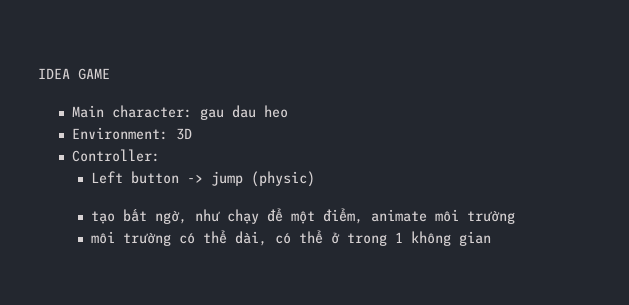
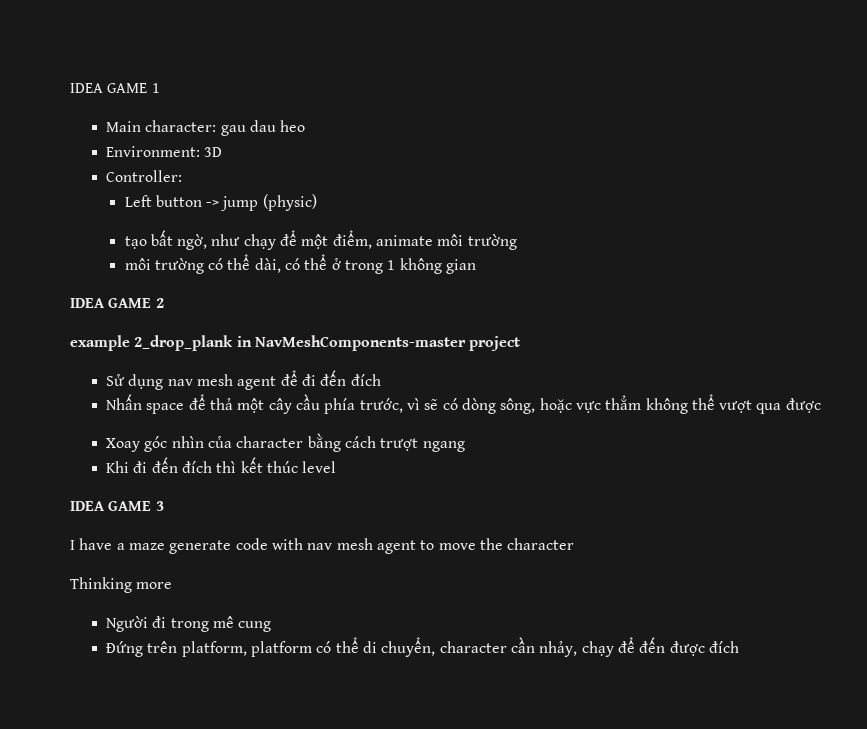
[38,68,110,80] IDEA GAME -> [70,83,160,93] IDEA GAME 1
(492, 238) none -> [70,298,164,308] [70,335,521,351] [106,370,381,390] [106,394,821,414] [106,433,465,452] [106,457,337,473] [70,501,164,511] [70,538,575,554] [70,577,173,593] [106,616,272,632] [106,637,739,657] // IDEA GAME 2 // example 2_drop_plank in NavMeshComponents-master project // Sử dụng nav mesh agent để đi đến đích // Nhấn space để thả một cây cầu phía trước, vì sẽ có dòng sông, hoặc vực thẳm không thể vượt qua được // Xoay góc nhìn của character bằng cách trượt ngang // Khi đi đến đích thì kết thúc level // IDEA GAME 3 // I have a maze generate code with nav mesh agent to move the character // Thinking more // Người đi trong mê cung // Đứng trên platform, platform có thể di chuyển, character cần nhảy, chạy để đến được đích

